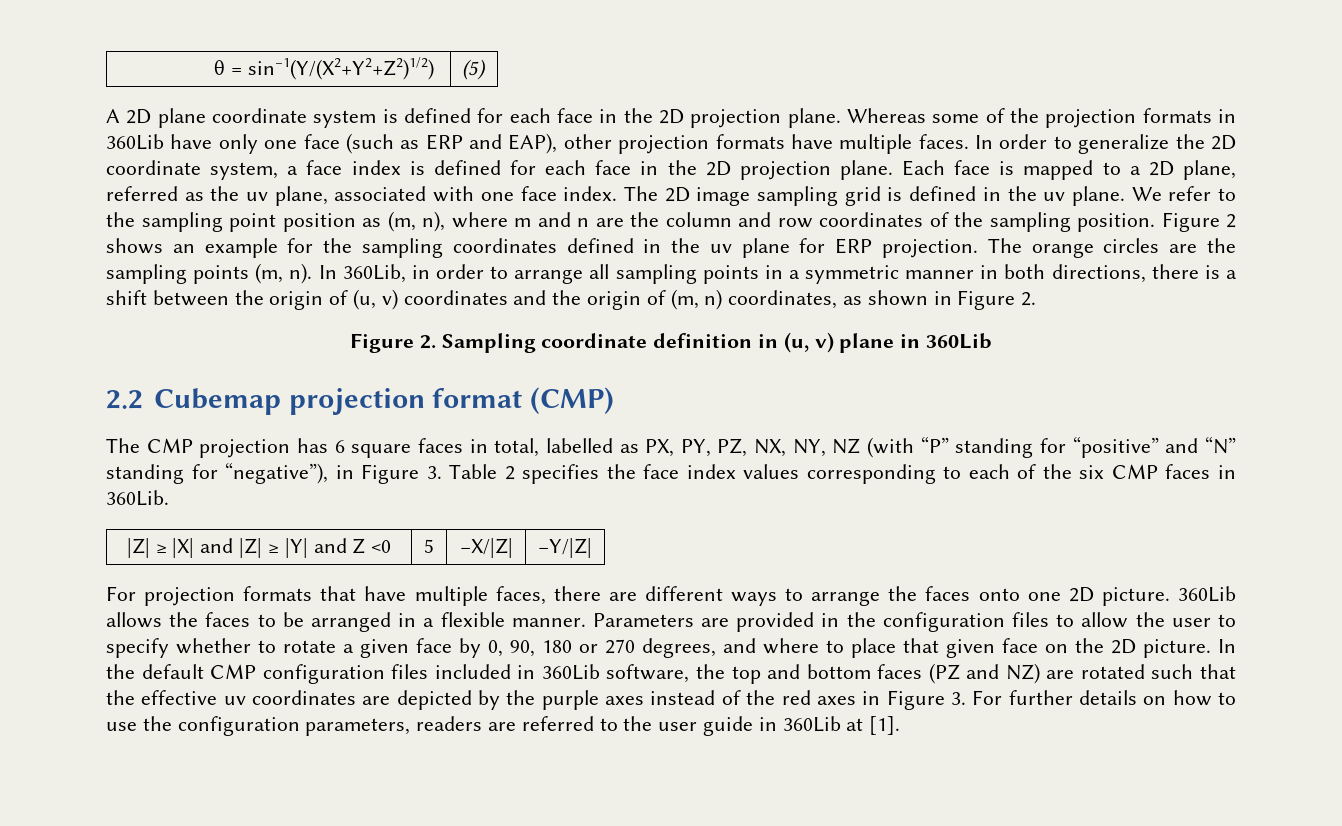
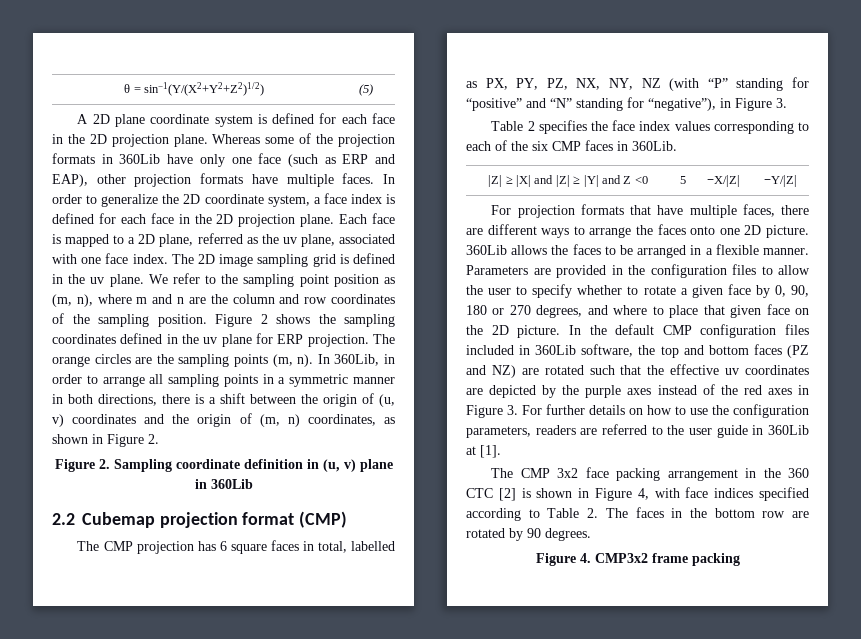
[172,238,314,258] an example for -> (310, 319) none
(442, 472) none -> (787, 103) //
(901, 725) none -> [491,467,809,481] [466,487,809,501] [466,507,809,521] [466,528,591,541] [535,553,740,566] // The CMP 3x2 face packing arrangement in the 360 CTC [2] is shown in Figure 4, with face indices specified according to Table 2. The faces in the bottom row are rotated by 90 degrees. // Figure 4. CMP3x2 frame packing

